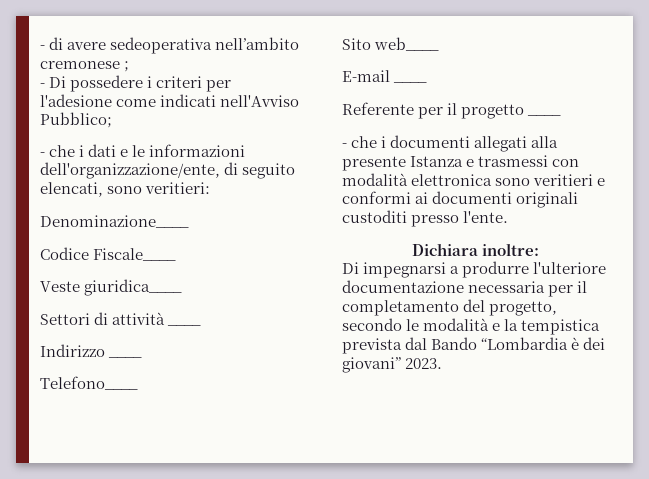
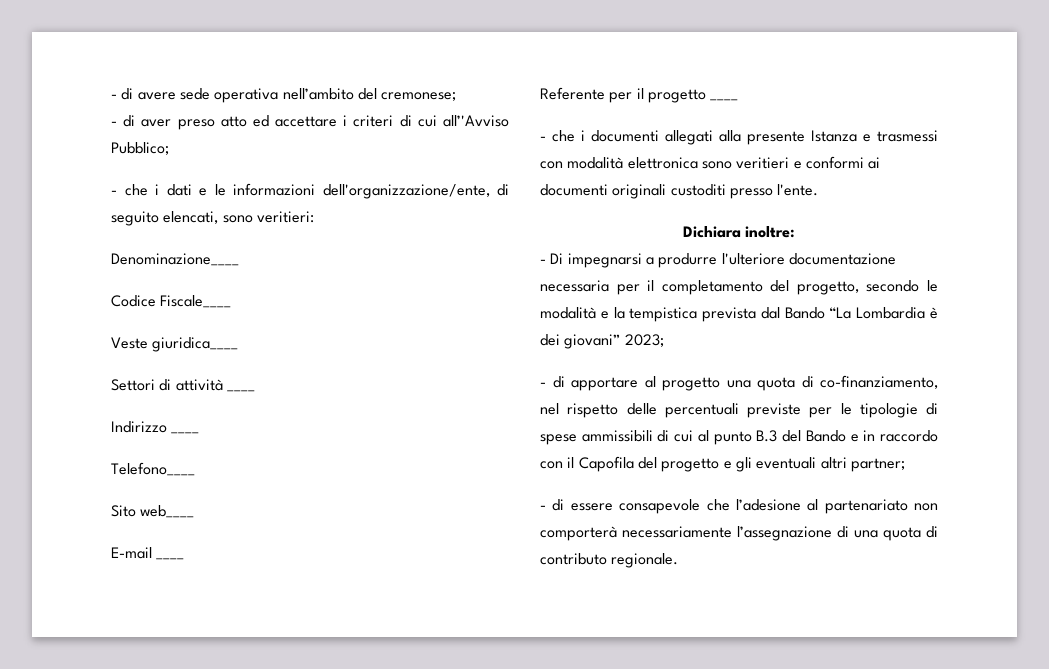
[110,37,300,54] [40,61,130,72] [40,75,232,92] [40,94,300,107] sedeoperativa nell’ambito cremonese ; // - Di possedere i criteri per l'adesione come indicati nell'Avviso -> [179,88,457,103] [111,115,510,130] sede operativa nell’ambito del cremonese; // - di aver preso atto ed accettare i criteri di cui all’'Avviso
(540, 249) none -> [540,259,546,264] -
[481,337,569,350] “Lombardia -> [829,307,926,319] “La Lombardia
[405,358,443,369] 2023. -> [624,334,664,347] [540,375,938,391] [540,403,938,418] [540,430,938,445] [540,456,905,472] [540,499,938,514] [540,526,938,541] [540,553,679,568] 2023; // - di apportare al progetto una quota di co-finanziamento, nel rispetto delle percentuali previste per le tipologie di spese ammissibili di cui al punto B.3 del Bando e in raccordo con il Capofila del progetto e gli eventuali altri partner; // - di essere consapevole che l’adesione al partenariato non comporterà necessariamente l’assegnazione di una quota di contributo regionale.

